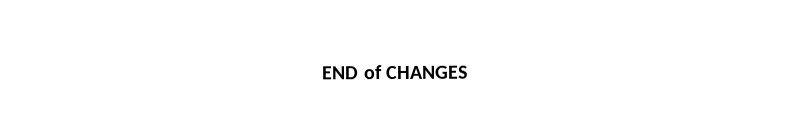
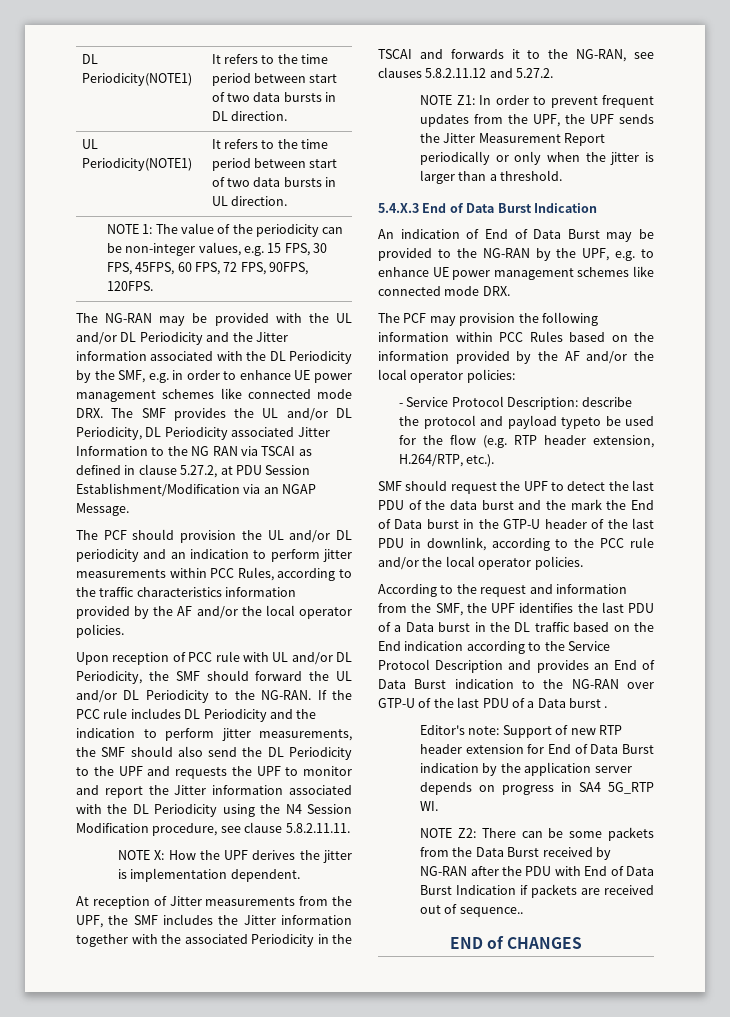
(321, 73) none -> [81,54,98,64] [81,73,192,86] [211,54,329,64] [211,73,338,86] [211,92,337,102] [211,111,287,121] [81,139,98,149] [81,158,192,171] [211,139,329,149] [211,158,338,171] [211,177,337,187] [211,196,287,206] [106,223,344,237] [106,242,328,256] [106,262,309,275] [106,281,153,291] [76,313,352,326] [76,332,288,345] [76,351,352,364] [76,370,352,383] [76,388,352,402] [76,408,352,421] [76,427,330,440] [76,446,312,456] [76,464,311,478] [76,483,317,497] [76,503,129,516] [76,529,352,543] [76,549,352,562] [76,567,352,581] [76,587,297,597] [76,605,352,619] [76,624,124,638] [76,651,352,665] [76,670,352,684] [76,690,352,703] [76,708,317,722] [76,728,352,741] [76,746,352,760] [76,766,352,779] [76,785,352,798] [76,804,352,817] [76,822,350,836] [118,850,353,863] [118,868,300,882] [76,896,352,909] [76,914,352,928] [76,934,352,947] [378,49,654,62] [378,67,554,78] [420,95,654,108] [420,114,654,127] [420,133,606,146] [420,151,654,165] [420,170,563,184] [378,203,597,213] [378,229,654,242] [378,248,654,261] [378,266,654,280] [378,286,510,296] [378,312,598,326] [378,331,654,342] [378,351,654,364] [378,369,515,383] [399,396,632,410] [399,415,654,429] [399,434,654,448] [399,454,495,467] [378,480,654,494] [378,499,654,510] [378,518,654,529] [378,537,654,551] [378,556,583,570] [378,584,627,597] [378,602,654,616] [378,622,654,632] [378,641,610,654] [378,659,655,673] [378,679,654,689] [378,697,608,708] [420,725,622,738] [420,744,654,754] [420,762,632,776] [420,782,654,795] [420,801,439,811] [420,827,654,841] [420,847,611,860] [420,866,654,876] [420,884,654,898] [420,904,523,917] DL Periodicity(NOTE1) | It refers to the time period between start of two data bursts in DL direction. // UL Periodicity(NOTE1) | It refers to the time period between start of two data bursts in UL direction. // NOTE 1: The value of the periodicity can be non-integer values, e.g. 15 FPS, 30 FPS, 45FPS, 60 FPS, 72 FPS, 90FPS, 120FPS. // The NG-RAN may be provided with the UL and/or DL Periodicity and the Jitter information associated with the DL Periodicity by the SMF, e.g. in order to enhance UE power management schemes like connected mode DRX. The SMF provides the UL and/or DL Periodicity, DL Periodicity associated Jitter Information to the NG RAN via TSCAI as defined in clause 5.27.2, at PDU Session Establishment/Modification via an NGAP Message. // The PCF should provision the UL and/or DL periodicity and an indication to perform jitter measurements within PCC Rules, according to the traffic characteristics information provided by the AF and/or the local operator policies. // Upon reception of PCC rule with UL and/or DL Periodicity, the SMF should forward the UL and/or DL Periodicity to the NG-RAN. If the PCC rule includes DL Periodicity and the indication to perform jitter measurements, the SMF should also send the DL Periodicity to the UPF and requests the UPF to monitor and report the Jitter information associated with the DL Periodicity using the N4 Session Modification procedure, see clause 5.8.2.11.11. // NOTE X: How the UPF derives the jitter is implementation dependent. // At reception of Jitter measurements from the UPF, the SMF includes the Jitter information together with the associated Periodicity in the TSCAI and forwards it to the NG-RAN, see clauses 5.8.2.11.12 and 5.27.2. // NOTE Z1: In order to prevent frequent updates from the UPF, the UPF sends the Jitter Measurement Report periodically or only when the jitter is larger than a threshold. // 5.4.X.3 End of Data Burst Indication // An indication of End of Data Burst may be provided to the NG-RAN by the UPF, e.g. to enhance UE power management schemes like connected mode DRX. // The PCF may provision the following information within PCC Rules based on the information provided by the AF and/or the local operator policies: // - Service Protocol Description: describe the protocol and payload typeto be used for the flow (e.g. RTP header extension, H.264/RTP, etc.). // SMF should request the UPF to detect the last PDU of the data burst and the mark the End of Data burst in the GTP-U header of the last PDU in downlink, according to the PCC rule and/or the local operator policies. // According to the request and information from the SMF, the UPF identifies the last PDU of a Data burst in the DL traffic based on the End indication according to the Service Protocol Description and provides an End of Data Burst indication to the NG-RAN over GTP-U of the last PDU of a Data burst . // Editor's note: Support of new RTP header extension for End of Data Burst indication by the application server depends on progress in SA4 5G_RTP WI. // NOTE Z2: There can be some packets from the Data Burst received by NG-RAN after the PDU with End of Data Burst Indication if packets are received out of sequence.. //

